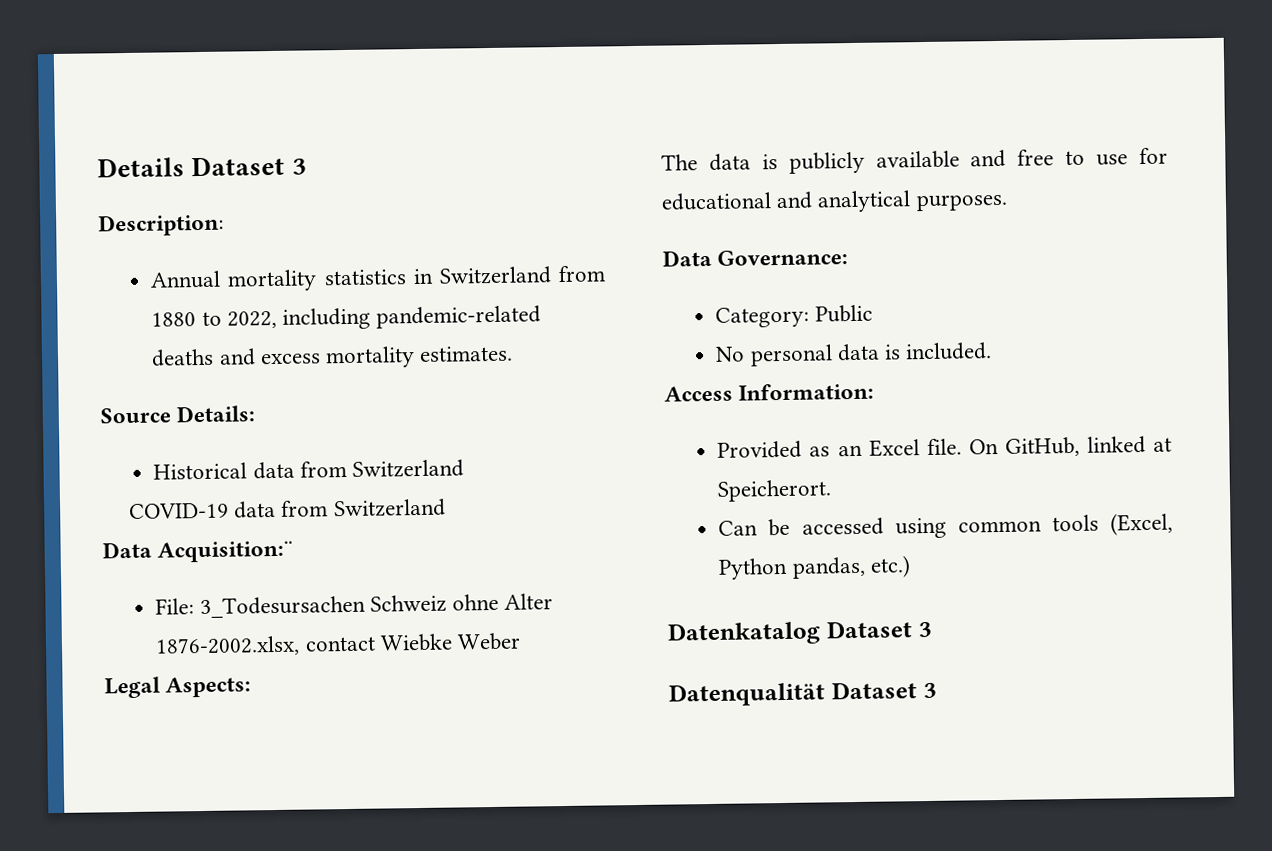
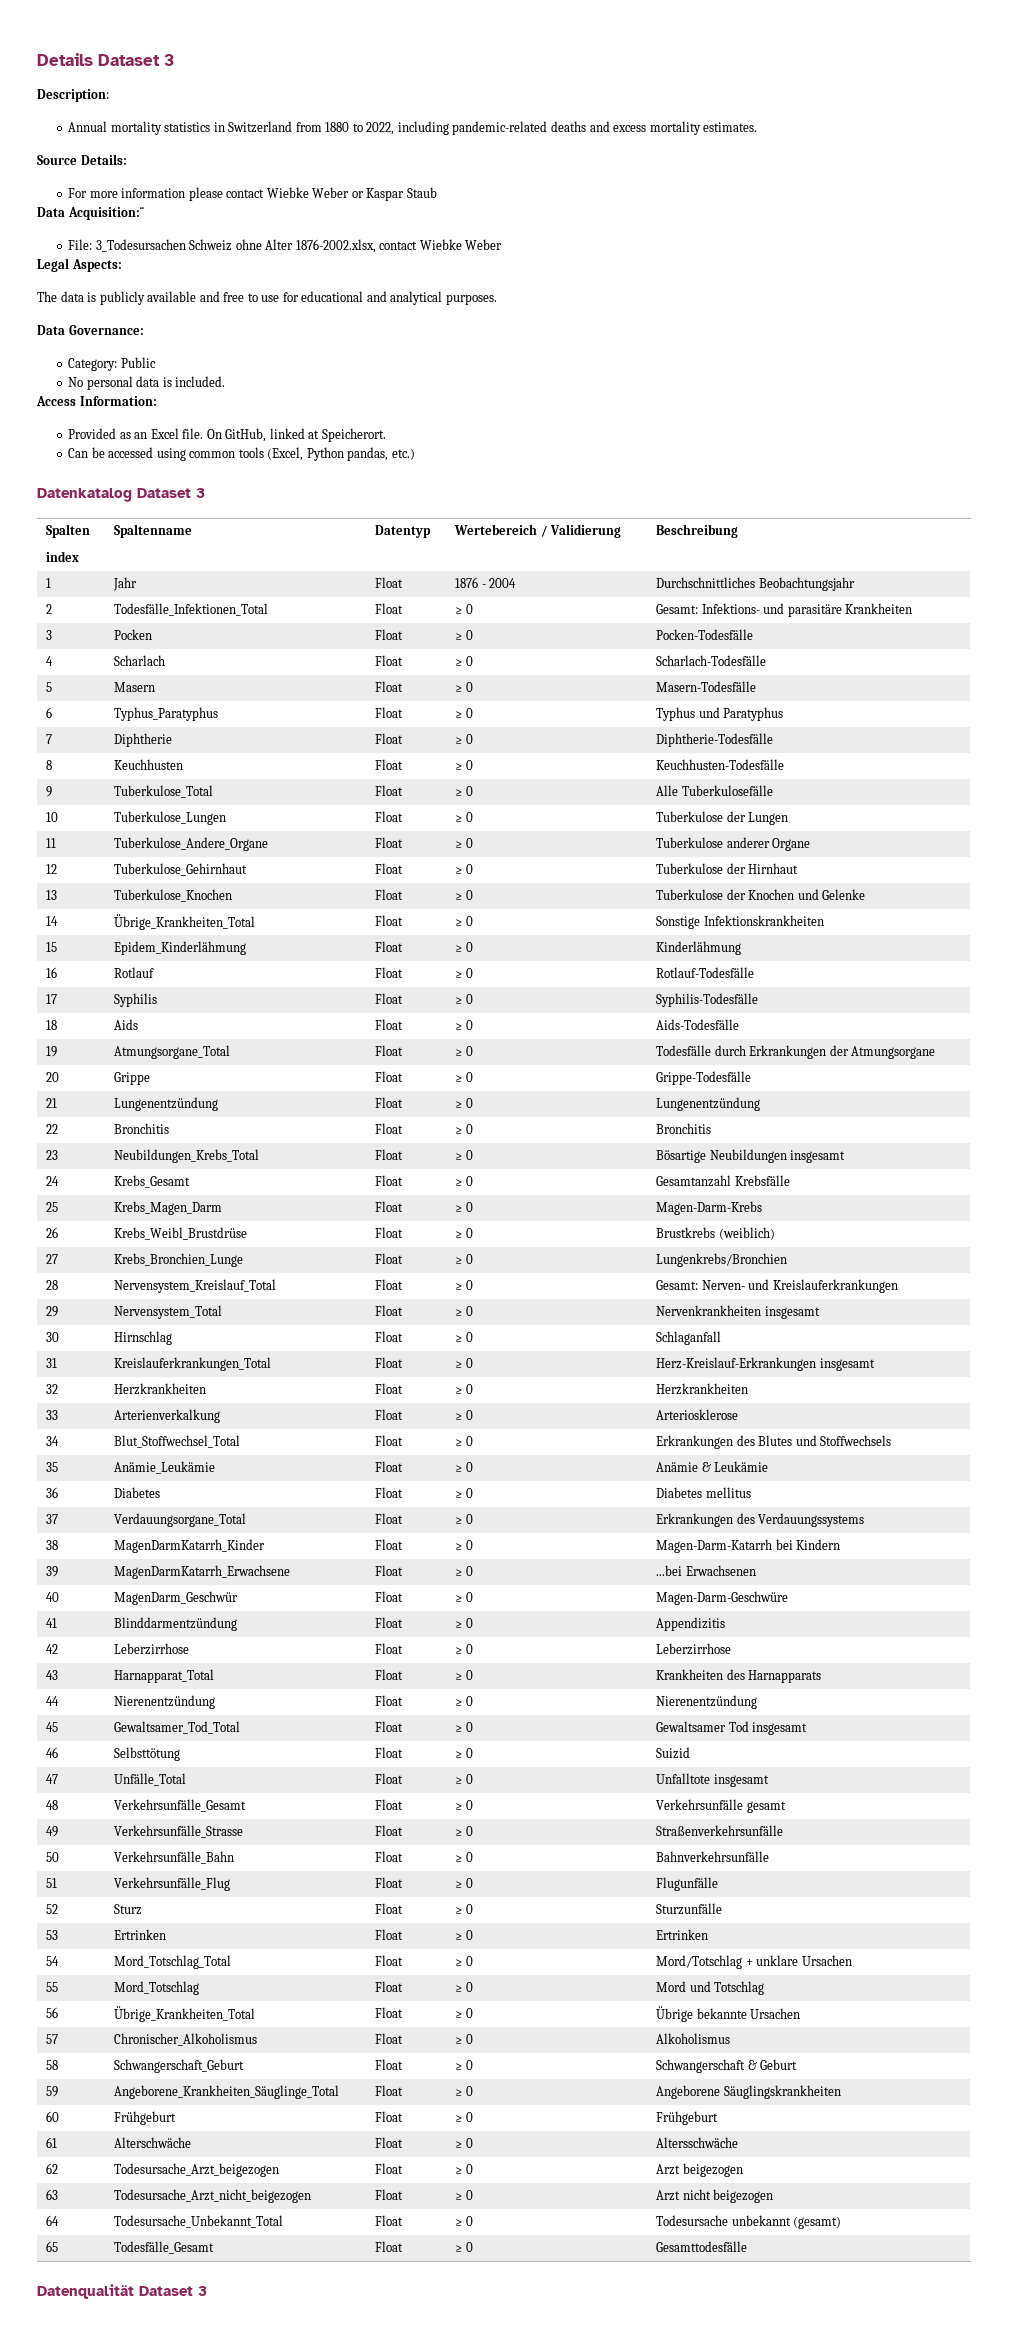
[153,459,464,480] [129,498,446,519] Historical data from Switzerland // COVID-19 data from Switzerland -> [68,187,437,201] For more information please contact Wiebke Weber or Kaspar Staub
(932, 629) none -> [46,524,91,538] [46,551,80,562] [114,524,193,538] [375,525,432,538] [454,524,622,538] [656,524,739,538] [46,578,52,588] [113,577,138,591] [375,577,404,588] [455,577,517,588] [656,577,855,591] [46,604,53,614] [114,603,269,616] [375,603,404,614] [455,604,473,614] [656,603,913,617] [46,630,53,640] [114,629,153,640] [375,629,404,640] [455,630,473,640] [656,629,754,640] [46,656,54,666] [114,655,166,666] [375,655,404,666] [455,656,473,666] [656,655,767,666] [46,682,53,692] [114,682,156,692] [375,681,404,692] [455,682,473,692] [656,681,757,692] [46,707,53,718] [114,707,219,721] [375,707,404,718] [455,708,473,718] [656,707,784,721] [46,734,53,744] [114,733,173,747] [375,733,404,744] [455,734,473,744] [656,733,774,747] [46,760,53,770] [114,759,184,770] [375,759,404,770] [455,760,473,770] [656,759,785,770] [46,786,53,797] [114,785,214,798] [375,785,404,796] [455,786,473,796] [656,785,773,796] [46,812,59,822] [114,811,227,825] [375,811,404,822] [455,812,473,822] [656,811,789,825] [46,838,57,848] [114,837,269,851] [375,837,404,848] [455,838,473,848] [656,837,811,851] [46,864,58,874] [114,863,248,876] [375,863,404,874] [455,864,473,874] [656,863,799,874] [46,890,58,900] [114,889,233,902] [375,889,404,900] [455,890,473,900] [656,889,866,900] [46,916,59,926] [114,914,256,930] [375,915,404,926] [455,916,473,926] [656,915,824,929] [46,942,58,952] [114,941,247,955] [375,941,404,952] [455,942,473,952] [656,941,742,955] [46,967,58,978] [114,967,155,978] [375,967,404,978] [455,968,473,978] [656,967,755,978] [46,994,58,1004] [114,993,158,1007] [375,993,404,1004] [455,994,473,1004] [656,993,759,1007] [46,1020,58,1030] [114,1019,139,1030] [375,1019,404,1030] [455,1020,473,1030] [656,1019,740,1030] [46,1046,58,1057] [114,1045,231,1059] [375,1045,404,1056] [455,1046,473,1056] [656,1045,936,1059] [46,1072,60,1082] [114,1072,151,1085] [375,1071,404,1082] [455,1072,473,1082] [656,1071,752,1085] [46,1098,58,1108] [114,1097,219,1111] [375,1097,404,1108] [455,1098,473,1108] [656,1097,761,1111] [46,1124,59,1134] [114,1123,170,1134] [375,1123,404,1134] [455,1124,473,1134] [656,1123,712,1134] [46,1150,59,1160] [114,1149,260,1163] [375,1149,404,1160] [455,1150,473,1160] [656,1149,846,1163] [46,1176,60,1186] [114,1175,191,1188] [375,1175,404,1186] [455,1176,473,1186] [656,1175,790,1187] [46,1202,59,1212] [114,1201,223,1215] [375,1201,404,1212] [455,1202,473,1212] [656,1201,763,1215] [46,1227,59,1238] [114,1227,248,1240] [375,1227,404,1238] [455,1228,473,1238] [656,1227,775,1240] [46,1254,59,1264] [114,1253,244,1267] [375,1253,404,1264] [455,1254,473,1264] [656,1253,788,1267] [46,1280,59,1290] [114,1279,277,1293] [375,1279,404,1290] [455,1280,473,1290] [656,1279,898,1293] [46,1306,59,1317] [114,1305,223,1319] [375,1305,404,1316] [455,1306,473,1316] [656,1305,820,1319] [46,1332,60,1342] [114,1331,173,1345] [375,1331,404,1342] [455,1332,473,1342] [656,1331,722,1345] [46,1358,58,1368] [114,1357,272,1371] [375,1357,404,1368] [455,1358,473,1368] [656,1357,875,1371] [46,1384,59,1394] [114,1383,207,1395] [375,1383,404,1394] [455,1384,473,1394] [656,1383,749,1395] [46,1410,59,1420] [114,1409,221,1423] [375,1409,404,1420] [455,1410,473,1420] [656,1409,739,1420] [46,1436,60,1446] [114,1435,241,1448] [375,1435,404,1446] [455,1436,473,1446] [656,1435,892,1449] [46,1462,59,1472] [114,1461,216,1474] [375,1461,404,1472] [455,1462,473,1472] [656,1461,769,1472] [46,1487,59,1498] [114,1487,161,1498] [375,1487,404,1498] [455,1488,473,1498] [656,1487,751,1498] [46,1514,59,1524] [114,1513,247,1527] [375,1513,404,1524] [455,1514,473,1524] [656,1513,865,1527] [46,1540,59,1550] [114,1539,266,1553] [375,1539,404,1550] [455,1540,473,1550] [656,1539,841,1553] [46,1566,59,1577] [114,1565,291,1579] [375,1565,404,1576] [455,1566,473,1576] [656,1565,756,1576] [46,1592,60,1602] [114,1591,239,1605] [375,1591,404,1602] [455,1592,473,1602] [656,1591,789,1605] [46,1618,58,1628] [114,1617,238,1631] [375,1617,404,1628] [455,1618,473,1628] [656,1617,726,1631] [46,1644,59,1654] [114,1643,190,1655] [375,1643,404,1654] [455,1644,473,1654] [656,1643,732,1655] [46,1670,59,1680] [114,1669,215,1683] [375,1669,404,1680] [455,1670,473,1680] [656,1669,822,1683] [46,1696,60,1706] [114,1695,216,1709] [375,1695,404,1706] [455,1696,473,1706] [656,1695,758,1709] [46,1722,59,1732] [114,1721,241,1734] [375,1721,404,1732] [455,1722,473,1732] [656,1721,808,1735] [46,1747,59,1758] [114,1747,181,1761] [375,1747,404,1758] [455,1748,473,1758] [656,1747,691,1759] [46,1774,59,1784] [114,1773,187,1786] [375,1773,404,1784] [455,1774,473,1784] [656,1773,769,1787] [46,1800,59,1810] [114,1799,247,1812] [375,1799,404,1810] [455,1800,473,1810] [656,1799,786,1813] [46,1826,59,1837] [114,1825,244,1838] [375,1825,404,1836] [455,1826,473,1836] [656,1825,784,1836] [46,1852,60,1862] [114,1851,235,1864] [375,1851,404,1862] [455,1852,473,1862] [656,1851,770,1862] [46,1878,58,1888] [114,1877,231,1891] [375,1877,404,1888] [455,1878,473,1888] [656,1877,719,1891] [46,1904,59,1914] [114,1904,143,1915] [375,1903,404,1914] [455,1904,473,1914] [656,1903,723,1915] [46,1930,59,1940] [114,1929,167,1940] [375,1929,404,1940] [455,1930,473,1940] [656,1929,709,1940] [46,1956,60,1966] [114,1955,232,1969] [375,1955,404,1966] [455,1956,473,1966] [656,1955,852,1969] [46,1982,59,1992] [114,1981,200,1995] [375,1981,404,1992] [455,1982,473,1992] [656,1981,765,1995] [46,2007,59,2018] [114,2006,256,2022] [375,2007,404,2018] [455,2008,473,2018] [656,2006,801,2022] [46,2034,59,2044] [114,2033,258,2046] [375,2033,404,2044] [455,2034,473,2044] [656,2033,731,2044] [46,2060,59,2070] [114,2059,245,2073] [375,2059,404,2070] [455,2060,473,2070] [656,2059,798,2073] [46,2086,59,2097] [114,2085,340,2099] [375,2085,404,2096] [455,2086,473,2096] [656,2085,841,2099] [46,2111,60,2122] [114,2111,177,2125] [375,2111,404,2122] [455,2112,473,2122] [656,2111,719,2125] [46,2137,58,2148] [114,2137,192,2148] [375,2137,404,2148] [455,2138,473,2148] [656,2137,739,2148] [46,2163,59,2174] [114,2163,280,2177] [375,2163,404,2174] [455,2164,473,2174] [656,2163,743,2177] [46,2189,59,2200] [114,2189,312,2203] [375,2189,404,2200] [455,2190,473,2200] [656,2189,774,2203] [46,2215,60,2226] [114,2215,284,2228] [375,2215,404,2226] [455,2216,473,2226] [656,2215,842,2229] [46,2241,59,2252] [114,2241,215,2254] [375,2241,404,2252] [455,2242,473,2252] [656,2241,748,2252] // Spalten // index | Spaltenname | Datentyp | Wertebereich / Validierung | Beschreibung // 1 | Jahr | Float | 1876 - 2004 | Durchschnittliches Beobachtungsjahr // 2 | Todesfälle_Infektionen_Total | Float | ≥ 0 | Gesamt: Infektions- und parasitäre Krankheiten // 3 | Pocken | Float | ≥ 0 | Pocken-Todesfälle // 4 | Scharlach | Float | ≥ 0 | Scharlach-Todesfälle // 5 | Masern | Float | ≥ 0 | Masern-Todesfälle // 6 | Typhus_Paratyphus | Float | ≥ 0 | Typhus und Paratyphus // 7 | Diphtherie | Float | ≥ 0 | Diphtherie-Todesfälle // 8 | Keuchhusten | Float | ≥ 0 | Keuchhusten-Todesfälle // 9 | Tuberkulose_Total | Float | ≥ 0 | Alle Tuberkulosefälle // 10 | Tuberkulose_Lungen | Float | ≥ 0 | Tuberkulose der Lungen // 11 | Tuberkulose_Andere_Organe | Float | ≥ 0 | Tuberkulose anderer Organe // 12 | Tuberkulose_Gehirnhaut | Float | ≥ 0 | Tuberkulose der Hirnhaut // 13 | Tuberkulose_Knochen | Float | ≥ 0 | Tuberkulose der Knochen und Gelenke // 14 | Übrige_Krankheiten_Total | Float | ≥ 0 | Sonstige Infektionskrankheiten // 15 | Epidem_Kinderlähmung | Float | ≥ 0 | Kinderlähmung // 16 | Rotlauf | Float | ≥ 0 | Rotlauf-Todesfälle // 17 | Syphilis | Float | ≥ 0 | Syphilis-Todesfälle // 18 | Aids | Float | ≥ 0 | Aids-Todesfälle // 19 | Atmungsorgane_Total | Float | ≥ 0 | Todesfälle durch Erkrankungen der Atmungsorgane // 20 | Grippe | Float | ≥ 0 | Grippe-Todesfälle // 21 | Lungenentzündung | Float | ≥ 0 | Lungenentzündung // 22 | Bronchitis | Float | ≥ 0 | Bronchitis // 23 | Neubildungen_Krebs_Total | Float | ≥ 0 | Bösartige Neubildungen insgesamt // 24 | Krebs_Gesamt | Float | ≥ 0 | Gesamtanzahl Krebsfälle // 25 | Krebs_Magen_Darm | Float | ≥ 0 | Magen-Darm-Krebs // 26 | Krebs_Weibl_Brustdrüse | Float | ≥ 0 | Brustkrebs (weiblich) // 27 | Krebs_Bronchien_Lunge | Float | ≥ 0 | Lungenkrebs/Bronchien // 28 | Nervensystem_Kreislauf_Total | Float | ≥ 0 | Gesamt: Nerven- und Kreislauferkrankungen // 29 | Nervensystem_Total | Float | ≥ 0 | Nervenkrankheiten insgesamt // 30 | Hirnschlag | Float | ≥ 0 | Schlaganfall // 31 | Kreislauferkrankungen_Total | Float | ≥ 0 | Herz-Kreislauf-Erkrankungen insgesamt // 32 | Herzkrankheiten | Float | ≥ 0 | Herzkrankheiten // 33 | Arterienverkalkung | Float | ≥ 0 | Arteriosklerose // 34 | Blut_Stoffwechsel_Total | Float | ≥ 0 | Erkrankungen des Blutes und Stoffwechsels // 35 | Anämie_Leukämie | Float | ≥ 0 | Anämie & Leukämie // 36 | Diabetes | Float | ≥ 0 | Diabetes mellitus // 37 | Verdauungsorgane_Total | Float | ≥ 0 | Erkrankungen des Verdauungssystems // 38 | MagenDarmKatarrh_Kinder | Float | ≥ 0 | Magen-Darm-Katarrh bei Kindern // 39 | MagenDarmKatarrh_Erwachsene | Float | ≥ 0 | ...bei Erwachsenen // 40 | MagenDarm_Geschwür | Float | ≥ 0 | Magen-Darm-Geschwüre // 41 | Blinddarmentzündung | Float | ≥ 0 | Appendizitis // 42 | Leberzirrhose | Float | ≥ 0 | Leberzirrhose // 43 | Harnapparat_Total | Float | ≥ 0 | Krankheiten des Harnapparats // 44 | Nierenentzündung | Float | ≥ 0 | Nierenentzündung // 45 | Gewaltsamer_Tod_Total | Float | ≥ 0 | Gewaltsamer Tod insgesamt // 46 | Selbsttötung | Float | ≥ 0 | Suizid // 47 | Unfälle_Total | Float | ≥ 0 | Unfalltote insgesamt // 48 | Verkehrsunfälle_Gesamt | Float | ≥ 0 | Verkehrsunfälle gesamt // 49 | Verkehrsunfälle_Strasse | Float | ≥ 0 | Straßenverkehrsunfälle // 50 | Verkehrsunfälle_Bahn | Float | ≥ 0 | Bahnverkehrsunfälle // 51 | Verkehrsunfälle_Flug | Float | ≥ 0 | Flugunfälle // 52 | Sturz | Float | ≥ 0 | Sturzunfälle // 53 | Ertrinken | Float | ≥ 0 | Ertrinken // 54 | Mord_Totschlag_Total | Float | ≥ 0 | Mord/Totschlag + unklare Ursachen // 55 | Mord_Totschlag | Float | ≥ 0 | Mord und Totschlag // 56 | Übrige_Krankheiten_Total | Float | ≥ 0 | Übrige bekannte Ursachen // 57 | Chronischer_Alkoholismus | Float | ≥ 0 | Alkoholismus // 58 | Schwangerschaft_Geburt | Float | ≥ 0 | Schwangerschaft & Geburt // 59 | Angeborene_Krankheiten_Säuglinge_Total | Float | ≥ 0 | Angeborene Säuglingskrankheiten // 60 | Frühgeburt | Float | ≥ 0 | Frühgeburt // 61 | Alterschwäche | Float | ≥ 0 | Altersschwäche // 62 | Todesursache_Arzt_beigezogen | Float | ≥ 0 | Arzt beigezogen // 63 | Todesursache_Arzt_nicht_beigezogen | Float | ≥ 0 | Arzt nicht beigezogen // 64 | Todesursache_Unbekannt_Total | Float | ≥ 0 | Todesursache unbekannt (gesamt) // 65 | Todesfälle_Gesamt | Float | ≥ 0 | Gesamttodesfälle

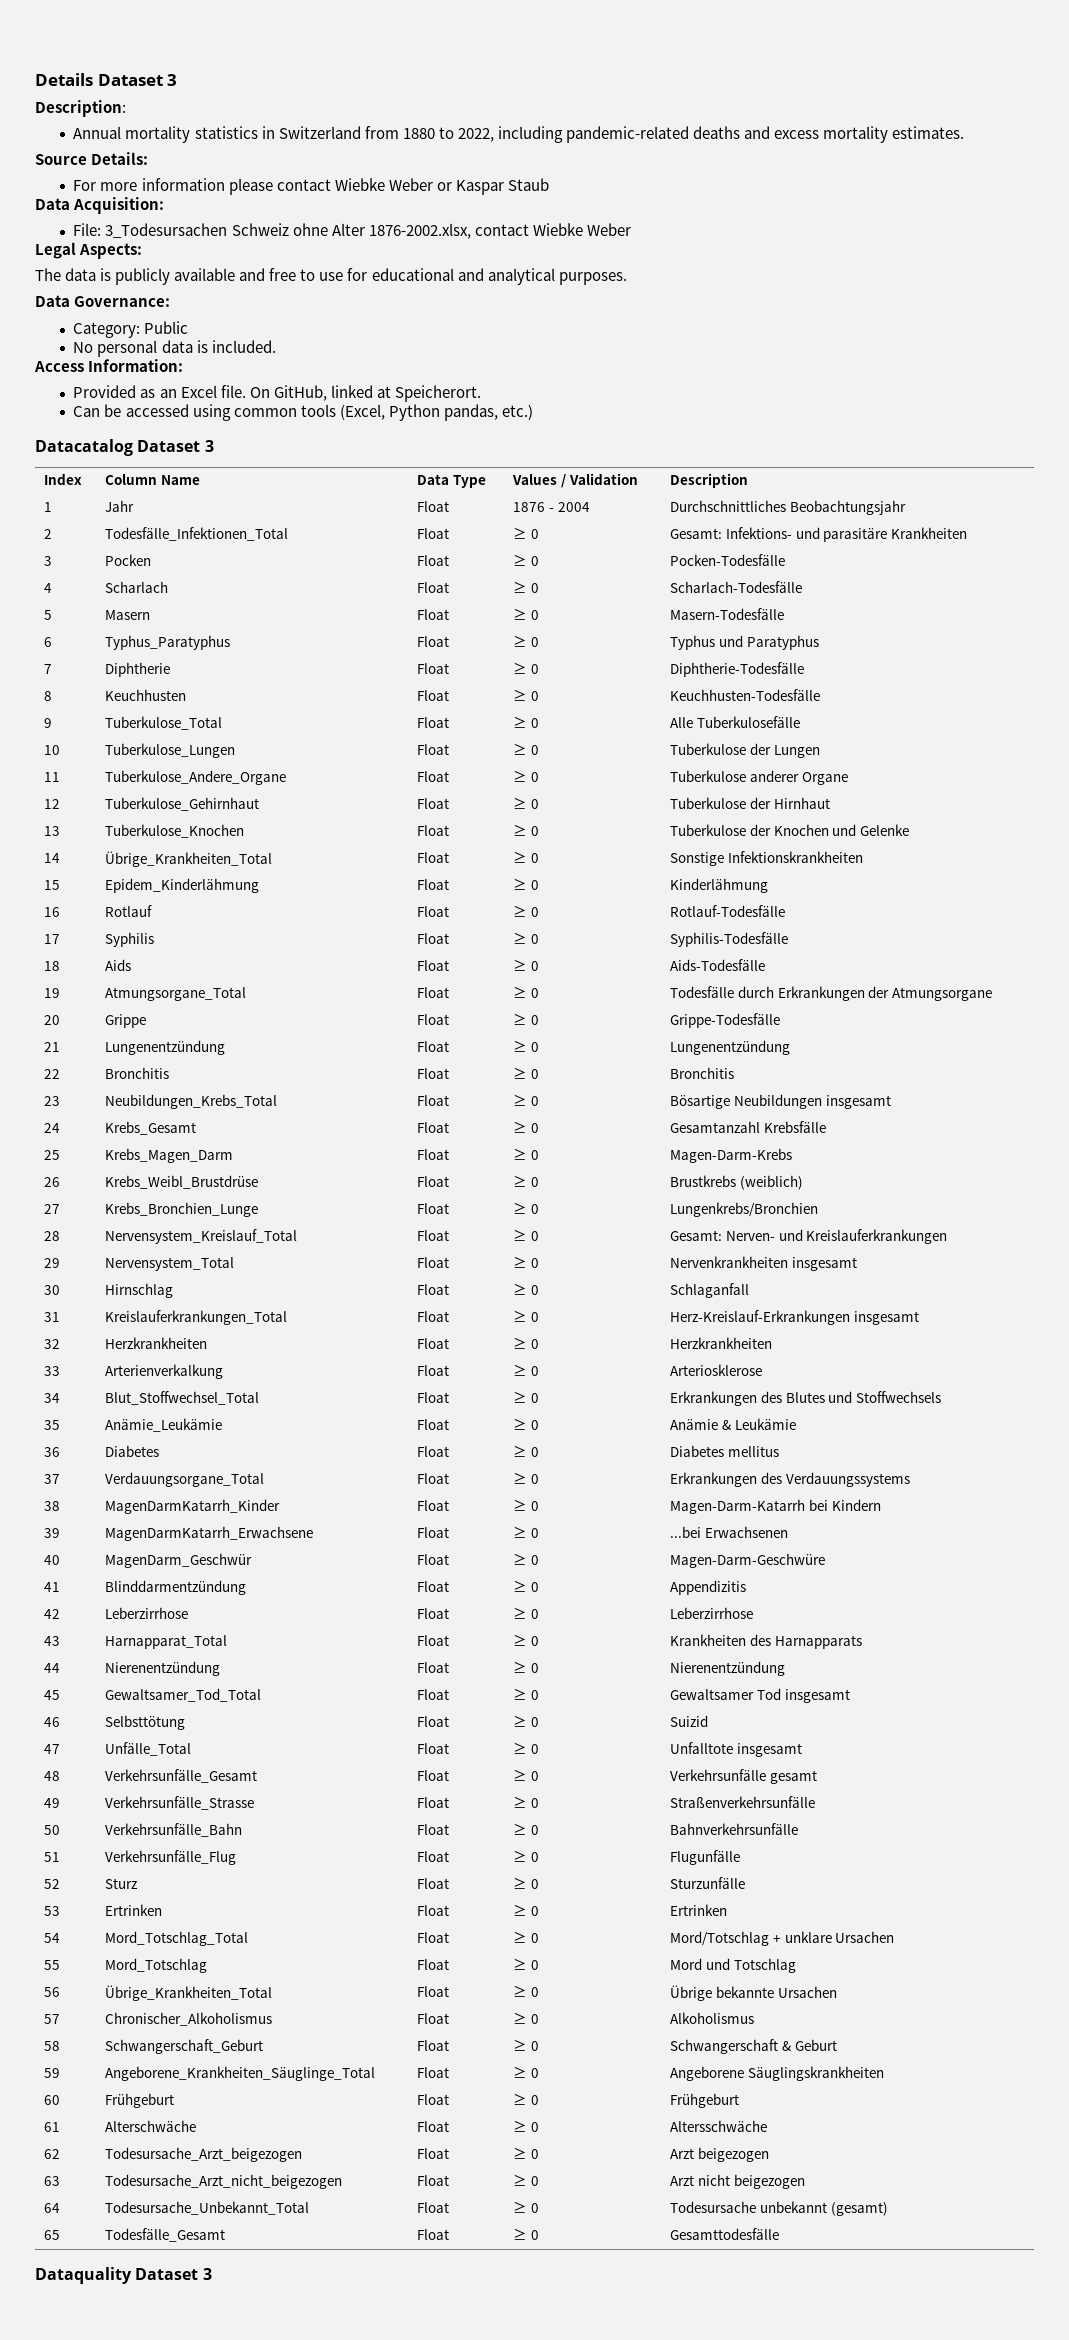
[67,207,144,220] Acquisition:¨ -> [73,197,165,214] Acquisition:
[37,488,205,502] [46,524,91,538] [46,551,80,562] [114,524,193,538] [375,525,432,538] [454,524,622,538] [656,524,739,538] Datenkatalog Dataset 3 // Spalten // index | Spaltenname | Datentyp | Wertebereich / Validierung | Beschreibung -> [35,439,214,456] [44,473,83,485] [105,474,200,485] [417,474,486,488] [512,473,638,488] [670,473,749,488] Datacatalog Dataset 3 // Index | Column Name | Data Type | Values / Validation | Description
[37,2284,134,2299] Datenqualität -> [35,2267,132,2284] Dataquality

